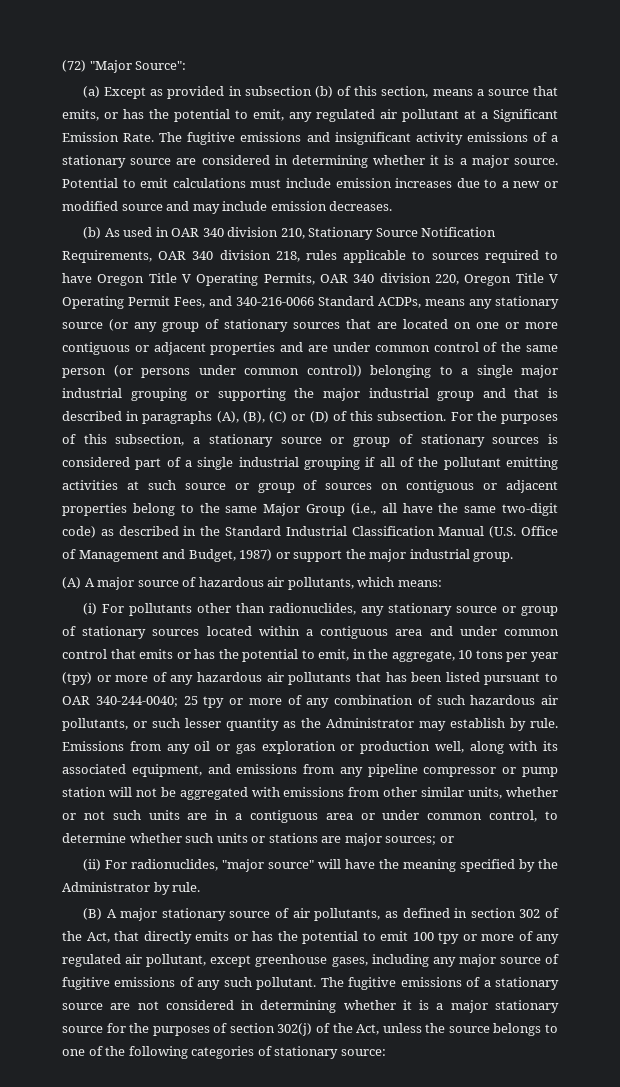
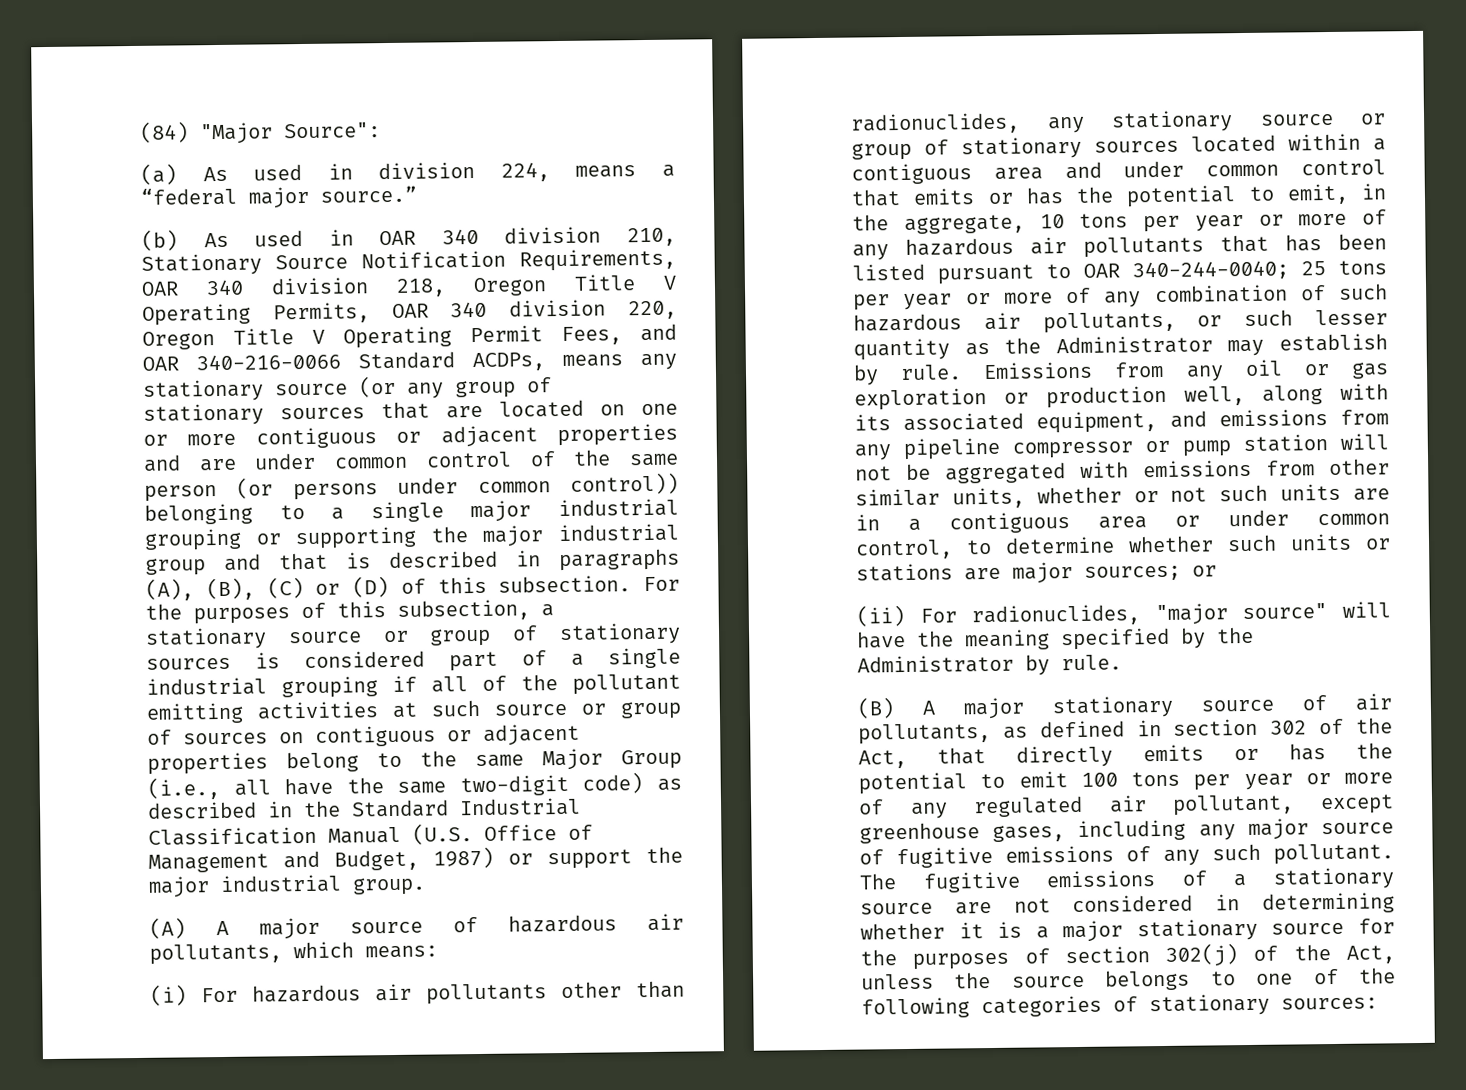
[62,60,86,72] (72) -> [140,121,189,143] (84)
[104,86,559,99] [62,109,558,122] [62,132,559,145] [62,155,558,168] [62,178,558,188] [62,201,393,214] Except as provided in subsection (b) of this section, means a source that emits, or has the potential to emit, any regulated air pollutant at a Significant Emission Rate. The fugitive emissions and insignificant activity emissions of a stationary source are considered in determining whether it is a major source. Potential to emit calculations must include emission increases due to a new or modified source and may include emission decreases. -> [202,161,675,182] [140,185,417,209] As used in division 224, means a “federal major source.”
[306,250,558,263] [62,273,92,283] rules applicable to sources required to have -> (446, 287) none
(232, 301) none -> [142,356,179,371] OAR
(125, 608) none -> [252,983,412,1003] hazardous air
[62,672,92,685] (tpy) -> (1244, 223) none
[203,696,225,708] tpy -> [1338,260,1387,275] [853,293,953,311] tons per year
[438,932,459,944] tpy -> [1131,771,1293,791] tons per year
[340,1049,386,1056] source: -> [1281,997,1378,1010] sources:

